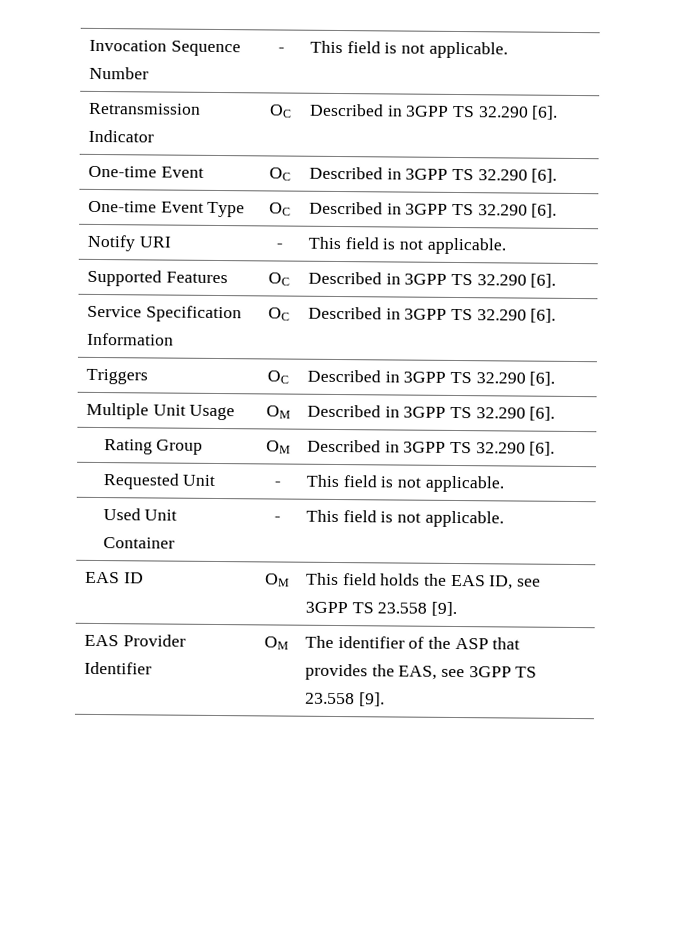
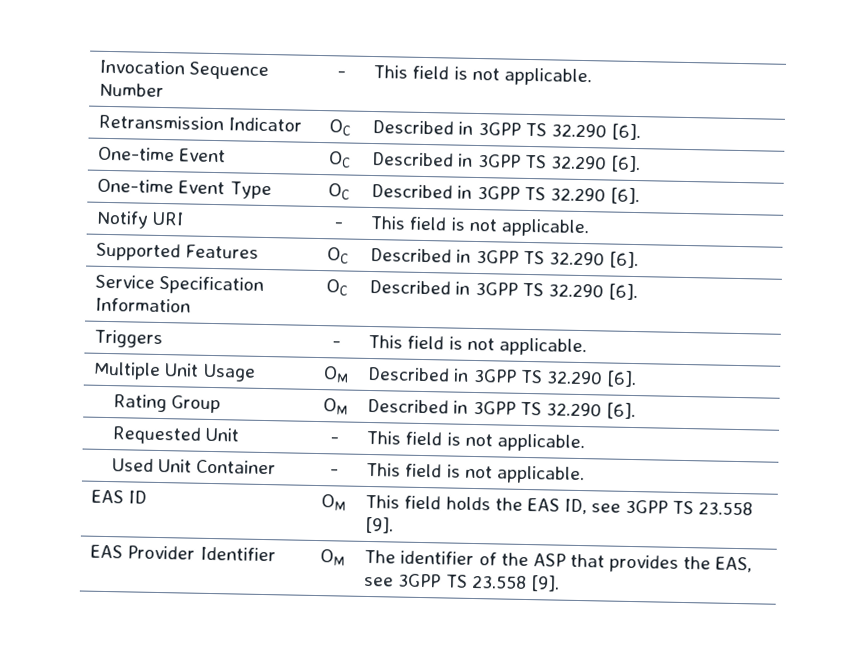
[267,370,289,384] [306,369,556,386] OC | Described in 3GPP TS 32.290 [6]. -> [331,340,341,348] [368,334,587,357] - | This field is not applicable.

